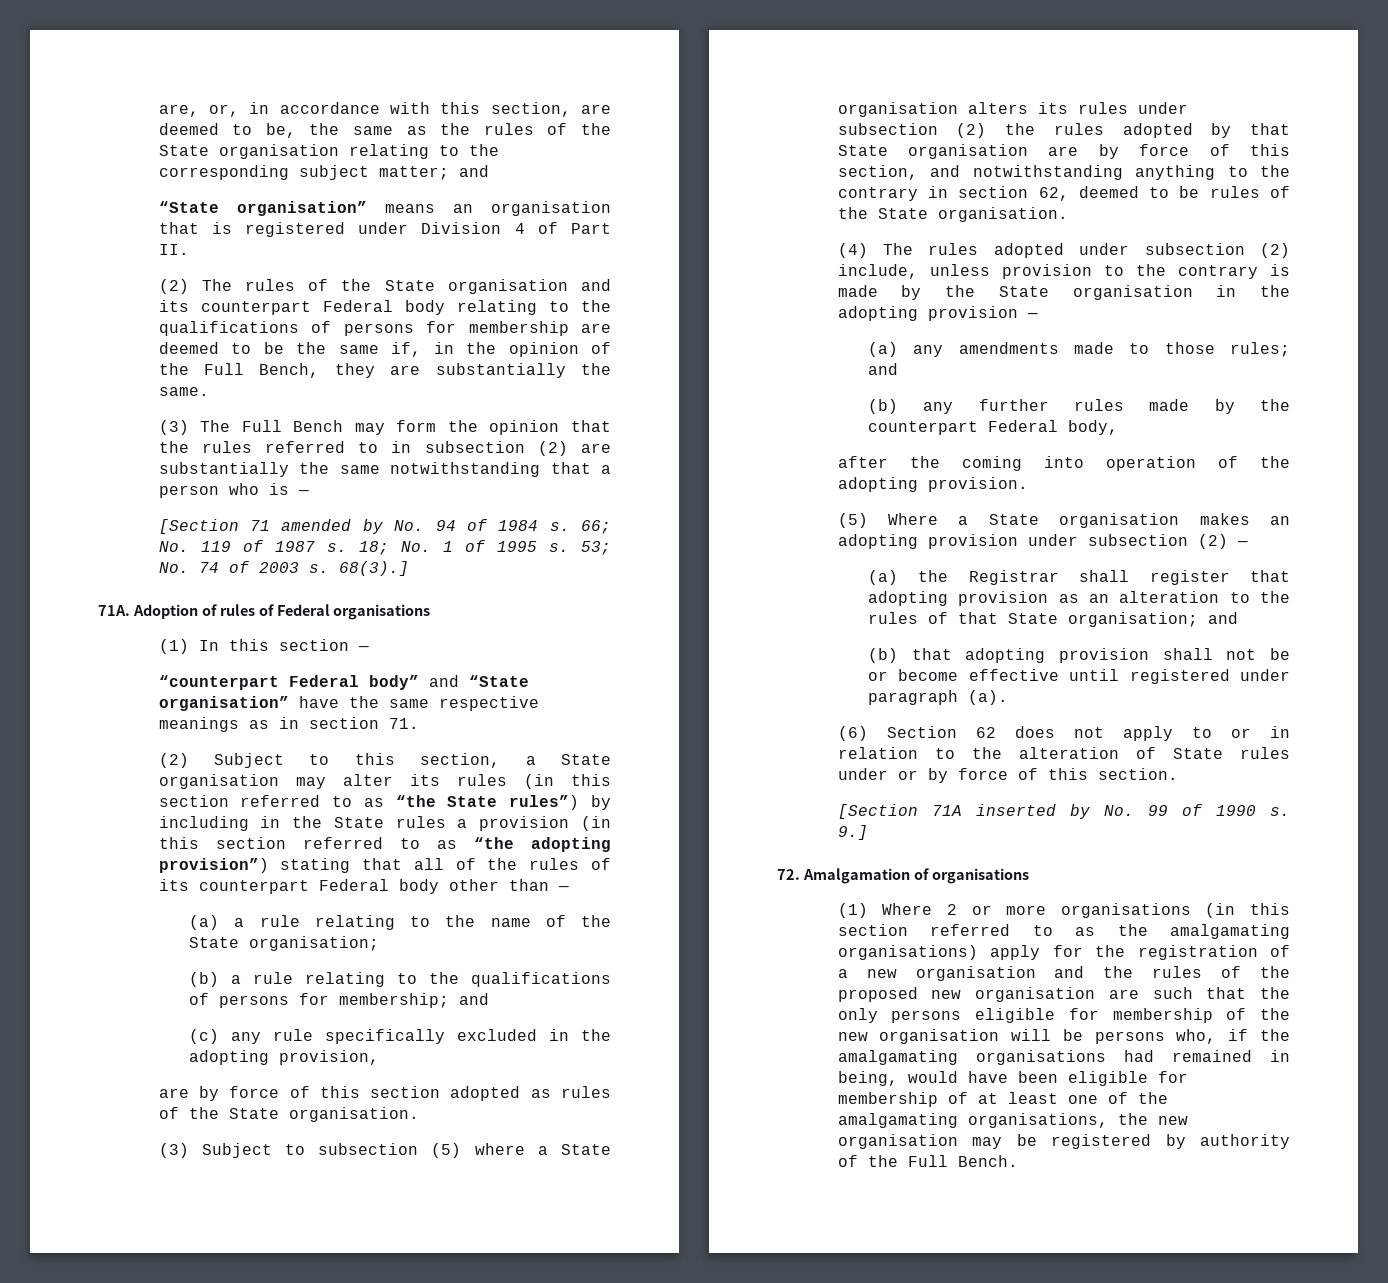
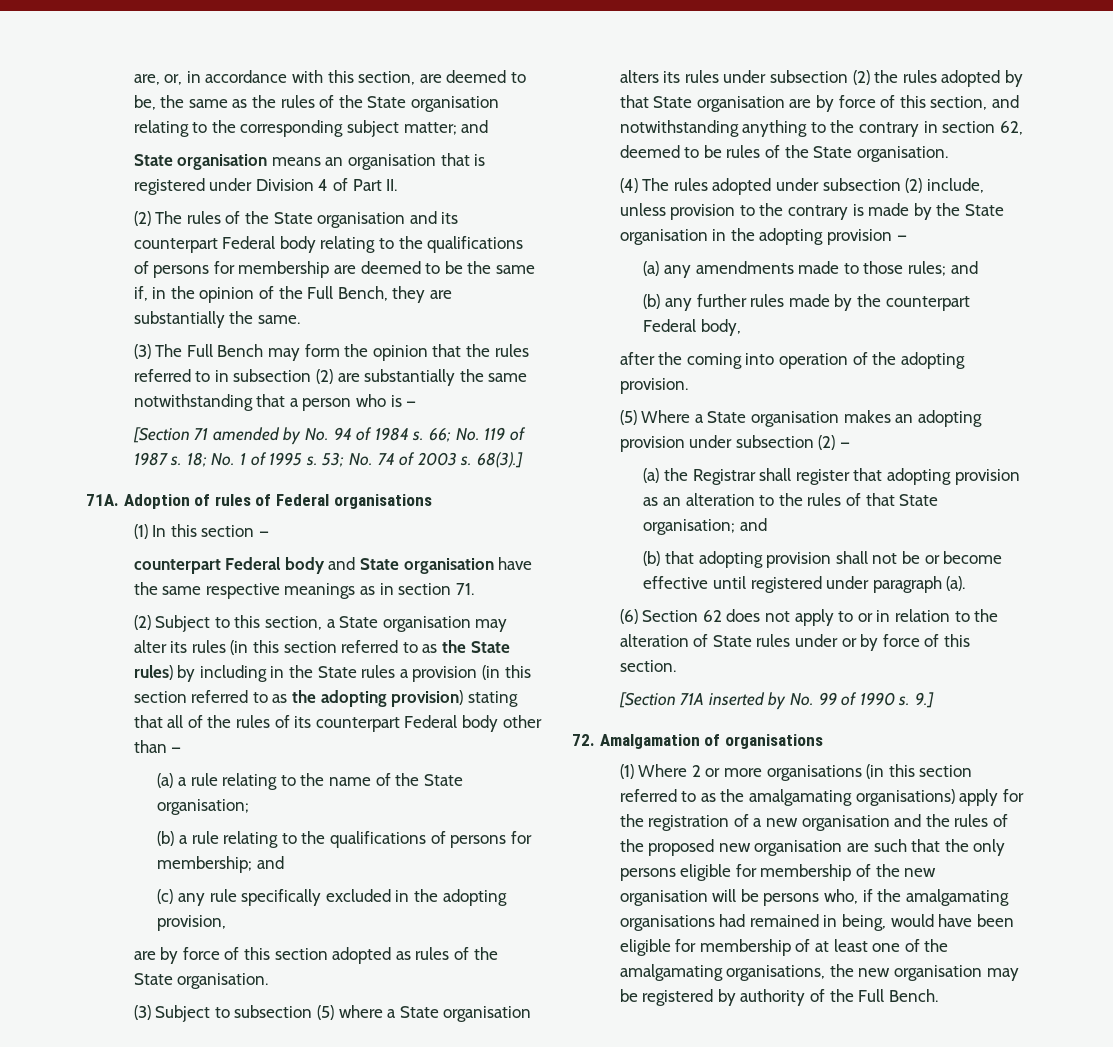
[158,201,367,216] “State organisation” -> [133,154,268,170] State organisation
[158,675,529,690] [158,696,289,711] “counterpart Federal body” and “State organisation” -> [133,557,494,574] counterpart Federal body and State organisation
[395,795,580,810] “the State rules”) -> [441,640,510,653] [133,665,173,680] the State rules)
[473,837,611,852] [158,858,269,873] “the adopting provision”) -> [291,690,464,707] the adopting provision)

